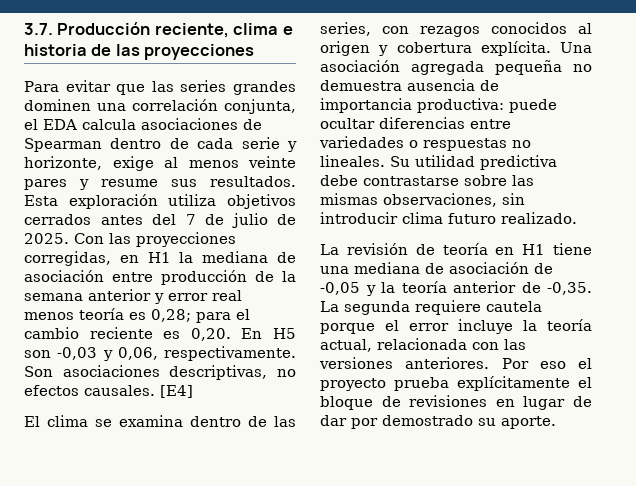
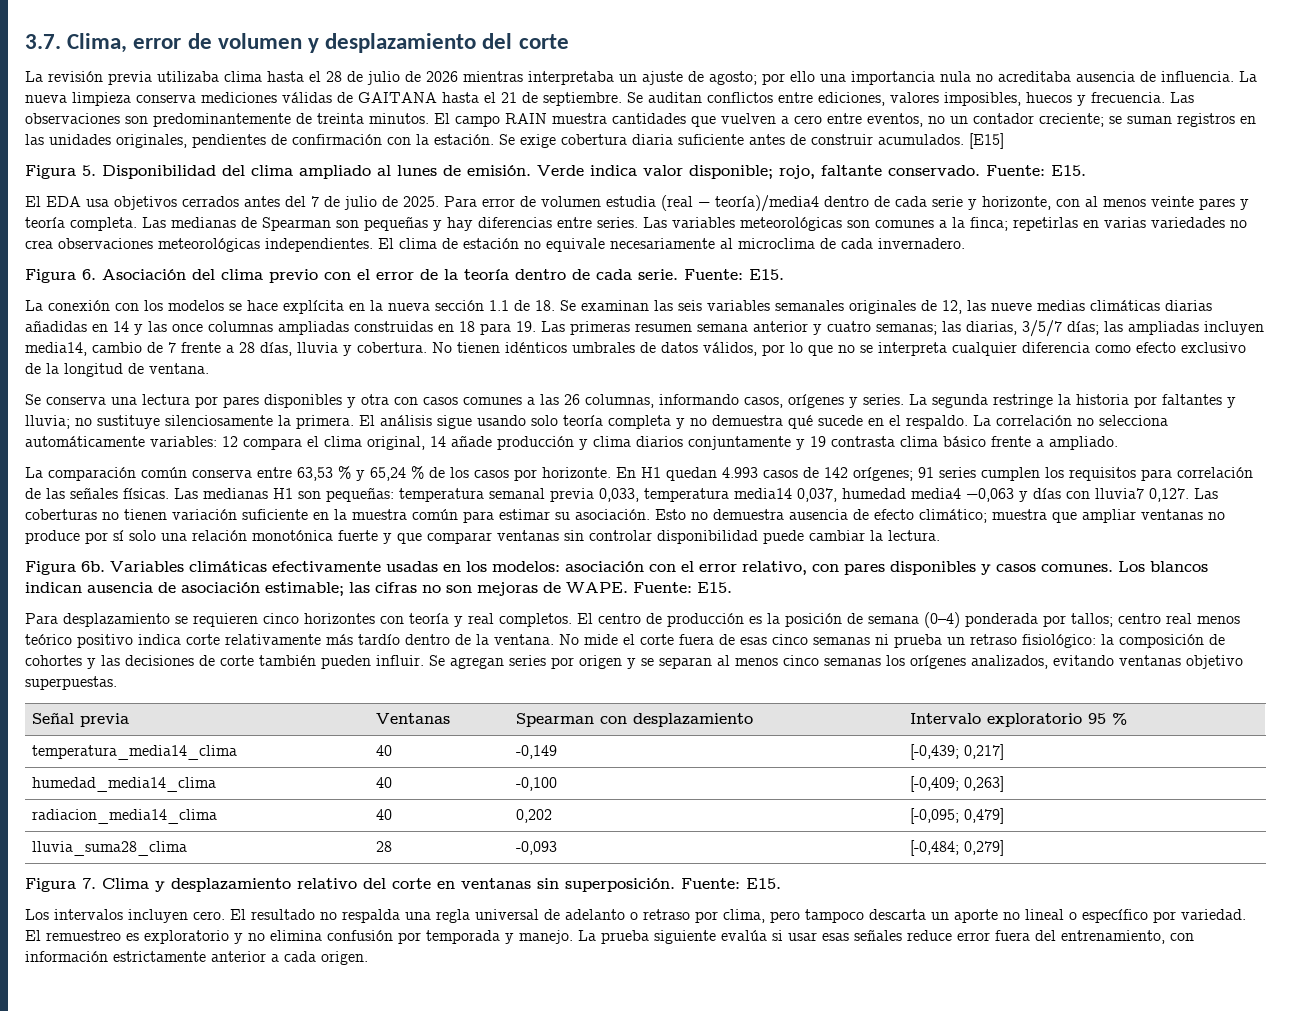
[57,22,293,38] [24,44,255,60] [24,80,296,95] [24,99,296,114] [24,118,262,130] [24,137,297,152] [24,156,296,171] [24,176,296,190] [24,194,217,209] Producción reciente, clima e historia de las proyecciones // Para evitar que las series grandes dominen una correlación conjunta, el EDA calcula asociaciones de Spearman dentro de cada serie y horizonte, exige al menos veinte pares y resume sus resultados. Esta exploración utiliza -> [67,33,569,53] [25,71,1257,85] [25,92,1194,106] [25,113,1256,127] [25,133,1004,149] [25,165,1086,179] [25,196,109,207] Clima, error de volumen y desplazamiento del corte // La revisión previa utilizaba clima hasta el 28 de julio de 2026 mientras interpretaba un ajuste de agosto; por ello una importancia nula no acreditaba ausencia de influencia. La nueva limpieza conserva mediciones válidas de GAITANA hasta el 21 de septiembre. Se auditan conflictos entre ediciones, valores imposibles, huecos y frecuencia. Las observaciones son predominantemente de treinta minutos. El campo RAIN muestra cantidades que vuelven a cero entre eventos, no un contador creciente; se suman registros en las unidades originales, pendientes de confirmación con la estación. Se exige cobertura diaria suficiente antes de construir acumulados. [E15] // Figura 5. Disponibilidad del clima ampliado al lunes de emisión. Verde indica valor disponible; rojo, faltante conservado. Fuente: E15. // El EDA usa
[74,232,236,247] [24,251,296,266] [24,270,296,285] [24,289,242,304] [24,308,250,323] [24,327,296,341] [24,346,296,361] [24,365,296,380] [24,385,193,398] [24,415,296,427] [320,22,592,37] [320,41,592,56] [320,60,592,75] [320,79,499,91] [320,98,557,113] [320,117,511,129] [319,136,531,151] [320,155,557,170] [320,175,534,186] [320,193,525,207] [320,212,577,224] [320,243,592,255] [320,262,553,274] [320,281,592,296] [320,300,542,315] [320,319,592,334] [320,338,526,352] [319,357,592,369] [320,376,592,391] [320,395,592,410] [320,415,556,429] Con las proyecciones corregidas, en H1 la mediana de asociación entre producción de la semana anterior y error real menos teoría es 0,28; para el cambio reciente es 0,20. En H5 son -0,03 y 0,06, respectivamente. Son asociaciones descriptivas, no efectos causales. [E4] // El clima se examina dentro de las series, con rezagos conocidos al origen y cobertura explícita. Una asociación agregada pequeña no demuestra ausencia de importancia productiva: puede ocultar diferencias entre variedades o respuestas no lineales. Su utilidad predictiva debe contrastarse sobre las mismas observaciones, sin introducir clima futuro realizado. // La revisión de teoría en H1 tiene una mediana de asociación de -0,05 y la teoría anterior de -0,35. La segunda requiere cautela porque el error incluye la teoría actual, relacionada con las versiones anteriores. Por eso el proyecto prueba explícitamente el bloque de revisiones en lugar de dar por demostrado su aporte. -> [444,195,1249,212] [25,216,1247,231] [25,238,965,252] [25,269,784,283] [25,300,1212,314] [25,320,1264,337] [25,342,1246,356] [25,363,209,377] [25,394,1236,408] [25,415,1168,429] [25,435,1118,450] [25,466,1253,481] [25,487,1218,502] [25,509,1225,523] [25,530,940,544] [25,561,1208,575] [25,582,732,596] [25,612,1240,628] [25,634,1225,648] [25,655,1243,669] [25,676,117,690] [32,712,130,727] [376,713,451,724] [516,713,754,727] [910,713,1128,727] [32,745,238,760] [376,745,393,756] [516,745,558,759] [910,744,1005,760] [32,777,217,792] [376,777,393,788] [516,777,558,791] [910,776,1005,792] [32,809,218,824] [376,809,393,820] [516,809,553,823] [910,808,1005,824] [32,841,188,856] [376,841,393,852] [516,841,558,855] [910,840,1005,856] [25,878,781,892] [25,909,1246,923] [25,929,1194,944] [25,951,368,965] Para error de volumen estudia (real − teoría)/media4 dentro de cada serie y horizonte, con al menos veinte pares y teoría completa. Las medianas de Spearman son pequeñas y hay diferencias entre series. Las variables meteorológicas son comunes a la finca; repetirlas en varias variedades no crea observaciones meteorológicas independientes. El clima de estación no equivale necesariamente al microclima de cada invernadero. // Figura 6. Asociación del clima previo con el error de la teoría dentro de cada serie. Fuente: E15. // La conexión con los modelos se hace explícita en la nueva sección 1.1 de 18. Se examinan las seis variables semanales originales de 12, las nueve medias climáticas diarias añadidas en 14 y las once columnas ampliadas construidas en 18 para 19. Las primeras resumen semana anterior y cuatro semanas; las diarias, 3/5/7 días; las ampliadas incluyen media14, cambio de 7 frente a 28 días, lluvia y cobertura. No tienen idénticos umbrales de datos válidos, por lo que no se interpreta cualquier diferencia como efecto exclusivo de la longitud de ventana. // Se conserva una lectura por pares disponibles y otra con casos comunes a las 26 columnas, informando casos, orígenes y series. La segunda restringe la historia por faltantes y lluvia; no sustituye silenciosamente la primera. El análisis sigue usando solo teoría completa y no demuestra qué sucede en el respaldo. La correlación no selecciona automáticamente variables: 12 compara el clima original, 14 añade producción y clima diarios conjuntamente y 19 contrasta clima básico frente a ampliado. // La comparación común conserva entre 63,53 % y 65,24 % de los casos por horizonte. En H1 quedan 4.993 casos de 142 orígenes; 91 series cumplen los requisitos para correlación de las señales físicas. Las medianas H1 son pequeñas: temperatura semanal previa 0,033, temperatura media14 0,037, humedad media4 −0,063 y días con lluvia7 0,127. Las coberturas no tienen variación suficiente en la muestra común para estimar su asociación. Esto no demuestra ausencia de efecto climático; muestra que ampliar ventanas no produce por sí solo una relación monotónica fuerte y que comparar ventanas sin controlar disponibilidad puede cambiar la lectura. // Figura 6b. Variables climáticas efectivamente usadas en los modelos: asociación con el error relativo, con pares disponibles y casos comunes. Los blancos indican ausencia de asociación estimable; las cifras no son mejoras de WAPE. Fuente: E15. // Para desplazamiento se requieren cinco horizontes con teoría y real completos. El centro de producción es la posición de semana (0–4) ponderada por tallos; centro real menos teórico positivo indica corte relativamente más tardío dentro de la ventana. No mide el corte fuera de esas cinco semanas ni prueba un retraso fisiológico: la composición de cohortes y las decisiones de corte también pueden influir. Se agregan series por origen y se separan al menos cinco semanas los orígenes analizados, evitando ventanas objetivo superpuestas. // Señal previa | Ventanas | Spearman con desplazamiento | Intervalo exploratorio 95 % // temperatura_media14_clima | 40 | -0,149 | [-0,439; 0,217] // humedad_media14_clima | 40 | -0,100 | [-0,409; 0,263] // radiacion_media14_clima | 40 | 0,202 | [-0,095; 0,479] // lluvia_suma28_clima | 28 | -0,093 | [-0,484; 0,279] // Figura 7. Clima y desplazamiento relativo del corte en ventanas sin superposición. Fuente: E15. // Los intervalos incluyen cero. El resultado no respalda una regla universal de adelanto o retraso por clima, pero tampoco descarta un aporte no lineal o específico por variedad. El remuestreo es exploratorio y no elimina confusión por temporada y manejo. La prueba siguiente evalúa si usar esas señales reduce error fuera del entrenamiento, con información estrictamente anterior a cada origen.

